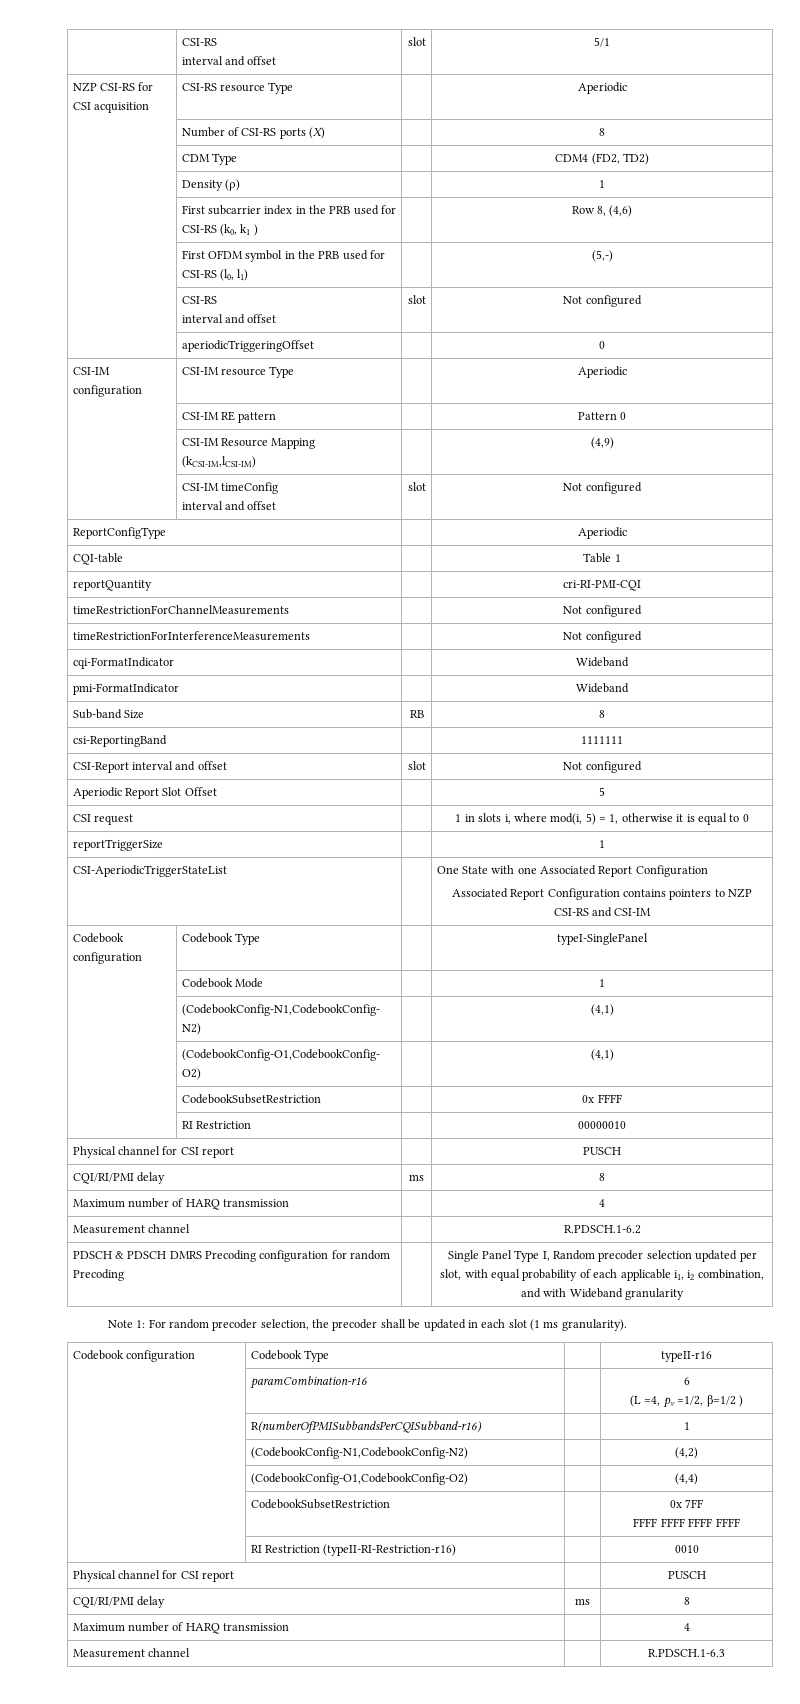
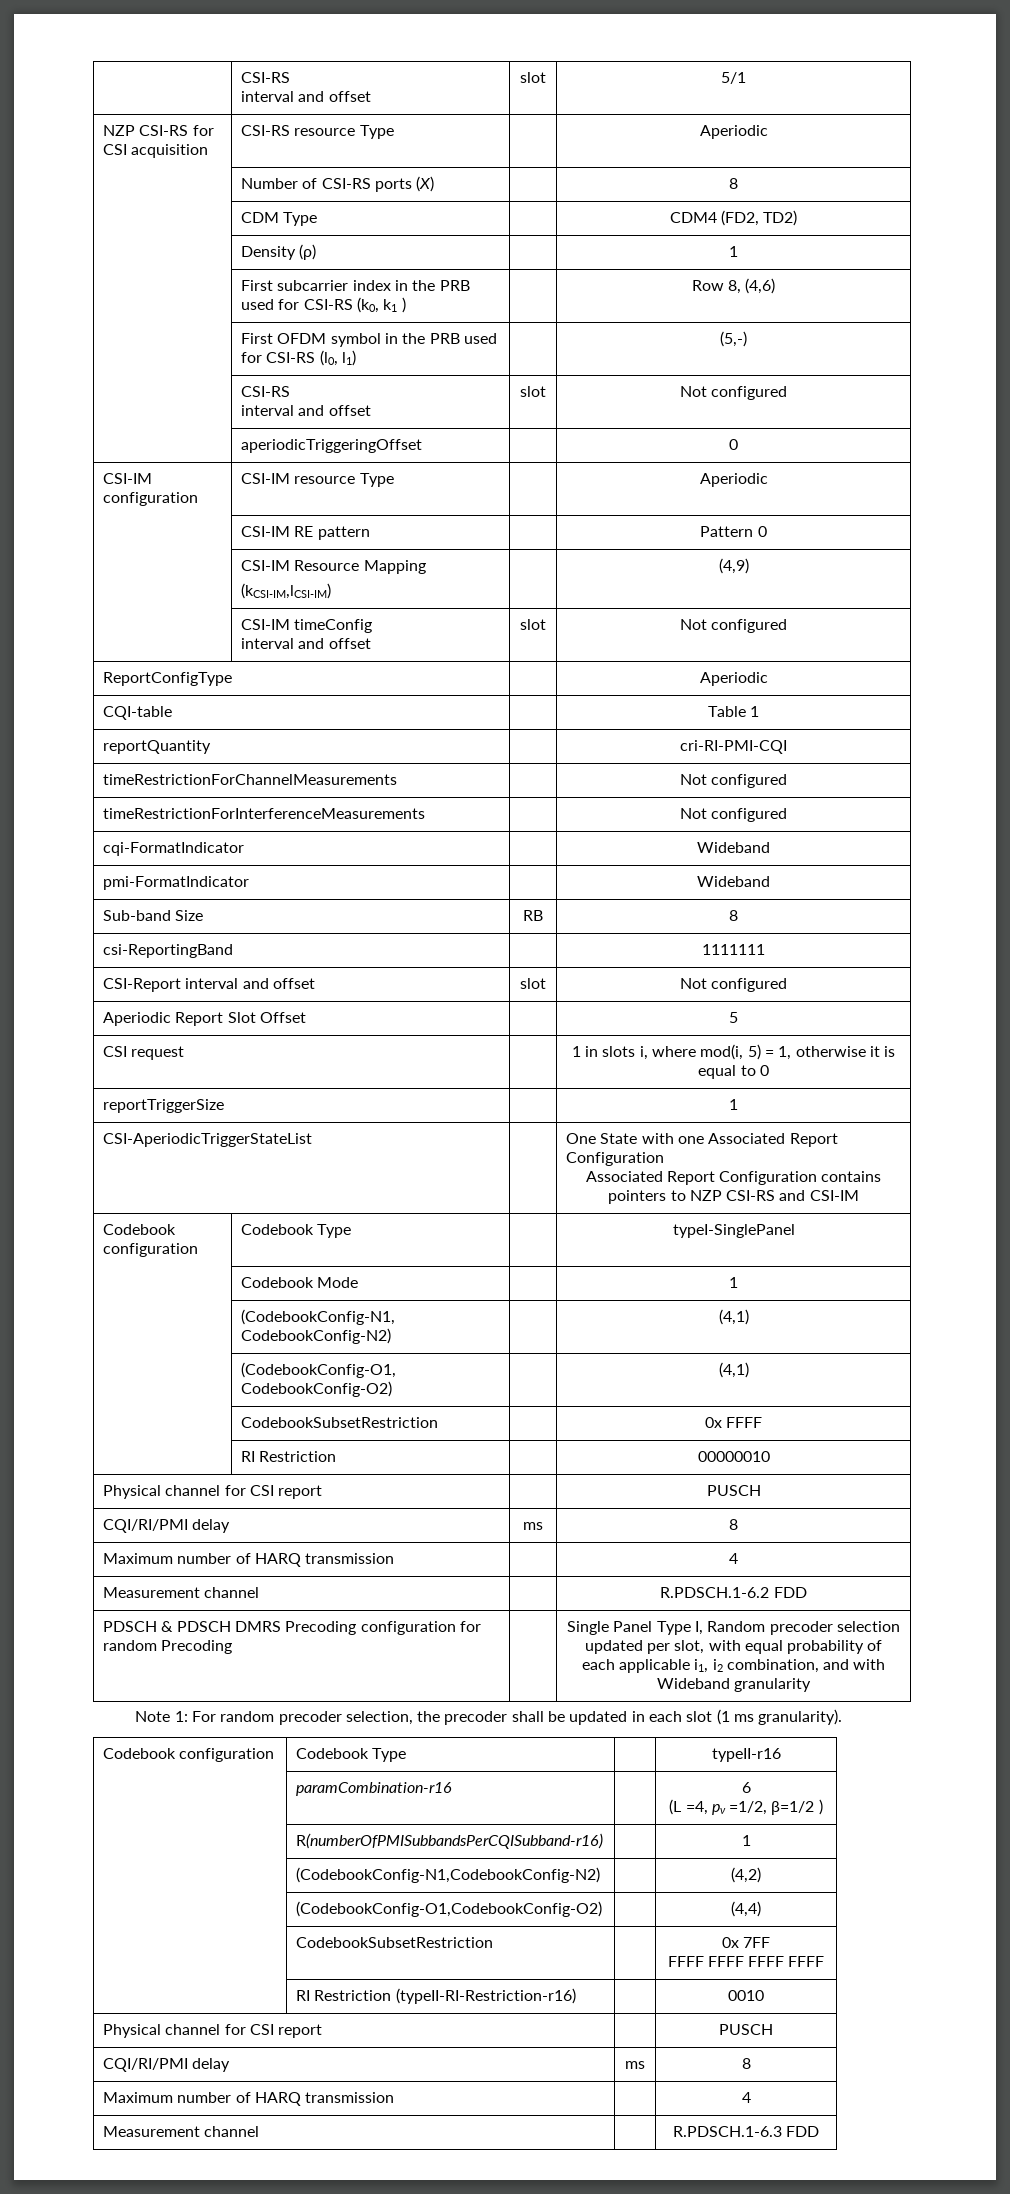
(641, 1229) none -> [773,1587,807,1598] FDD
(725, 1653) none -> [786,2126,820,2137] FDD

